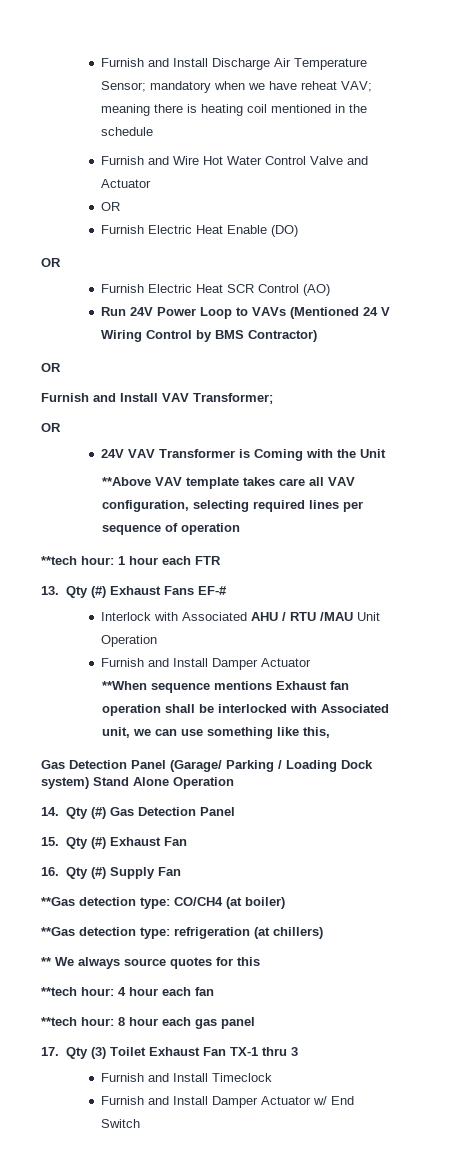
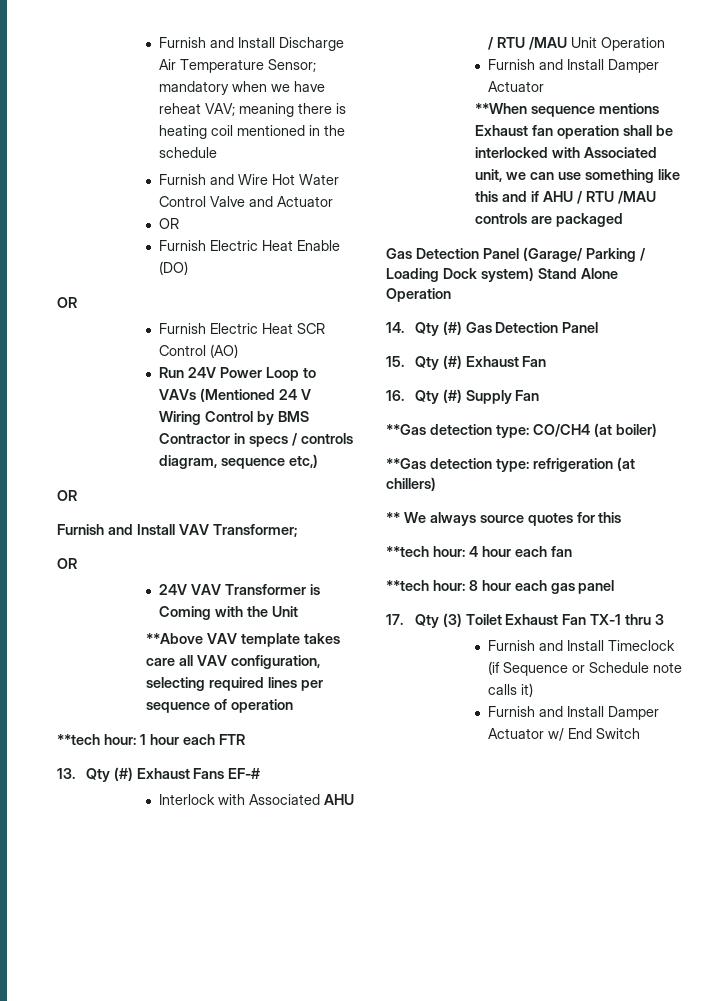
[247,330,317,342] Contractor) -> [159,433,354,447] [159,454,319,469] Contractor in specs / controls diagram, sequence etc,)
[302,727,330,738] this, -> [475,191,657,204] [475,213,624,227] this and if AHU / RTU /MAU controls are packaged
(272, 1077) none -> [488,661,683,676] [488,683,534,697] (if Sequence or Schedule note calls it)

